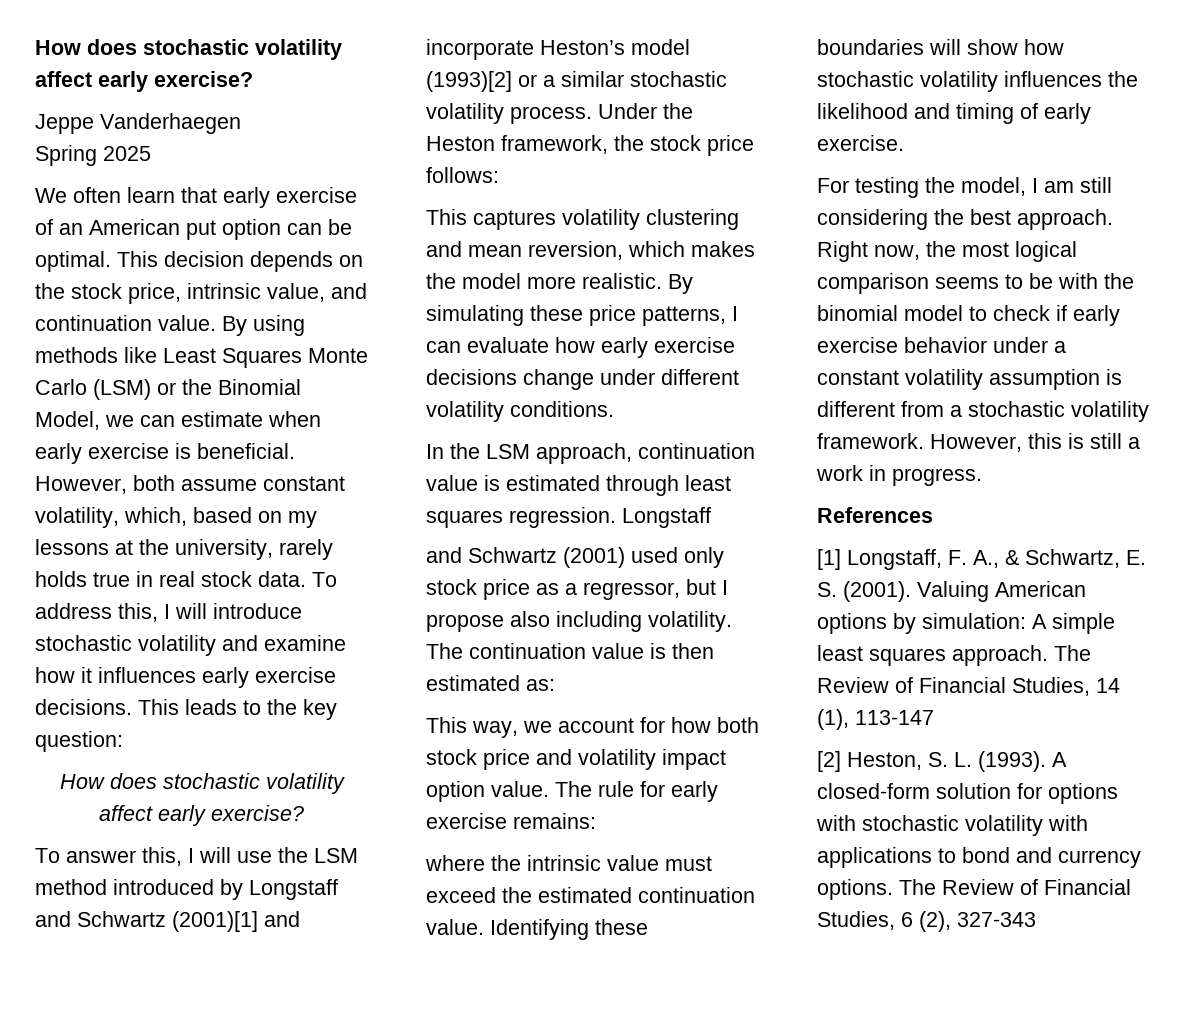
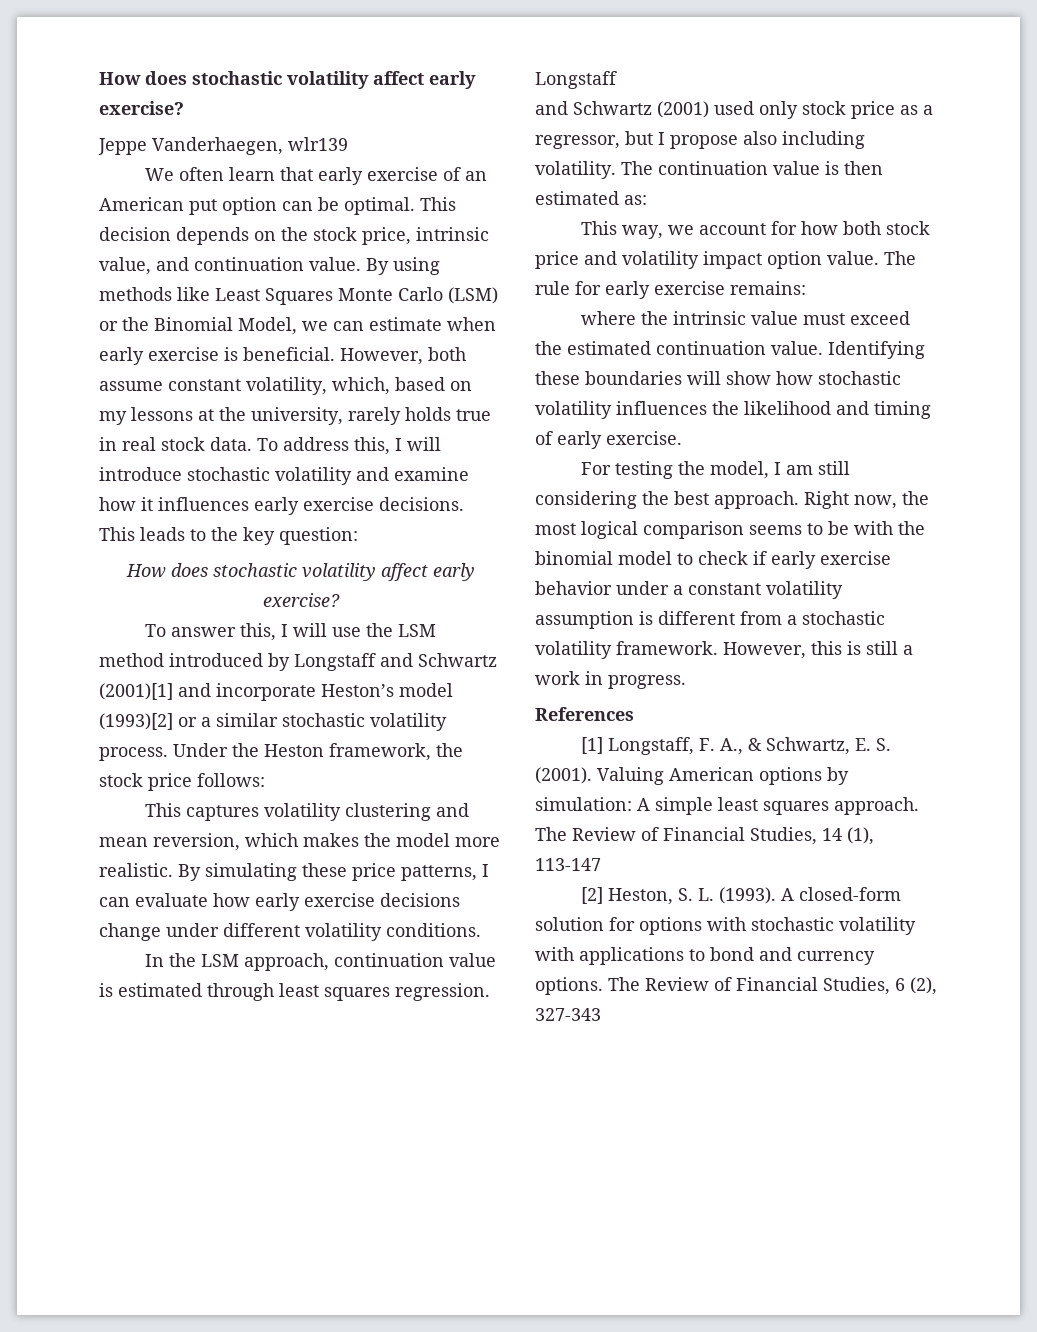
[100,113,241,134] [35,145,151,166] Vanderhaegen // Spring 2025 -> [152,137,348,155] Vanderhaegen, wlr139

